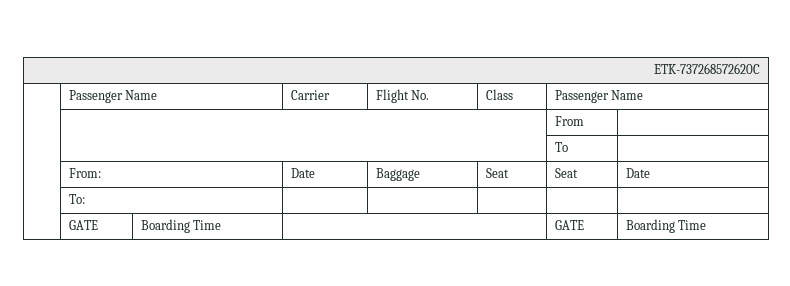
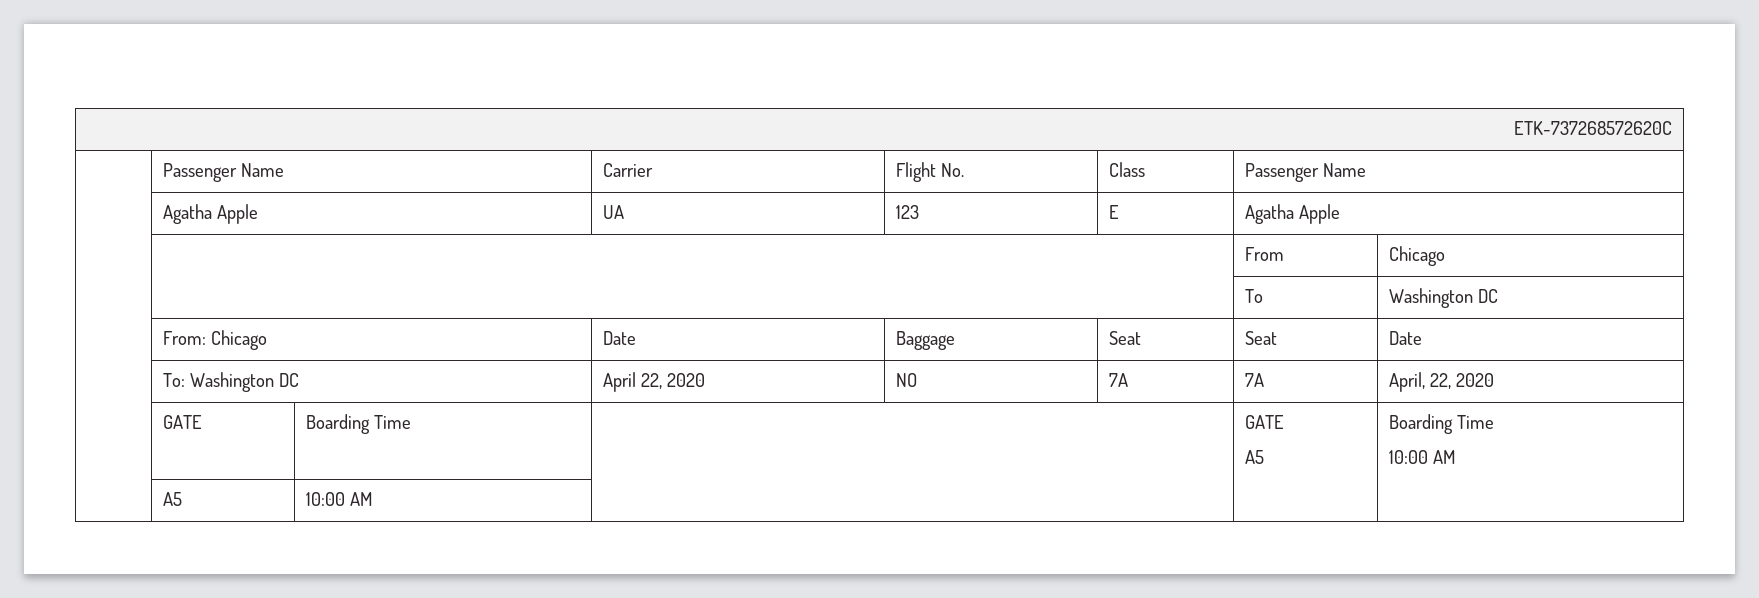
(644, 95) none -> [162,204,258,224] [602,205,624,219] [895,205,919,219] [1108,205,1119,219] [1244,204,1340,224] // | Agatha Apple | UA | 123 | E | Agatha Apple
(584, 121) none -> [1388,246,1445,266] Chicago
(568, 147) none -> [1388,288,1498,308] Washington DC
(101, 173) none -> [210,330,267,350] Chicago
(85, 199) | | | | | -> [189,372,299,392] [602,372,705,392] [895,373,917,387] [1108,373,1128,387] [1244,373,1264,387] [1388,372,1494,392] Washington DC | April 22, 2020 | NO | 7A | 7A | April, 22, 2020
[625,219,707,233] | Boarding Time -> [1244,450,1264,464] [1388,414,1494,434] [1388,450,1455,464] [162,492,182,506] [305,492,372,506] // A5 | Boarding Time // 10:00 AM // | A5 | 10:00 AM | | |

